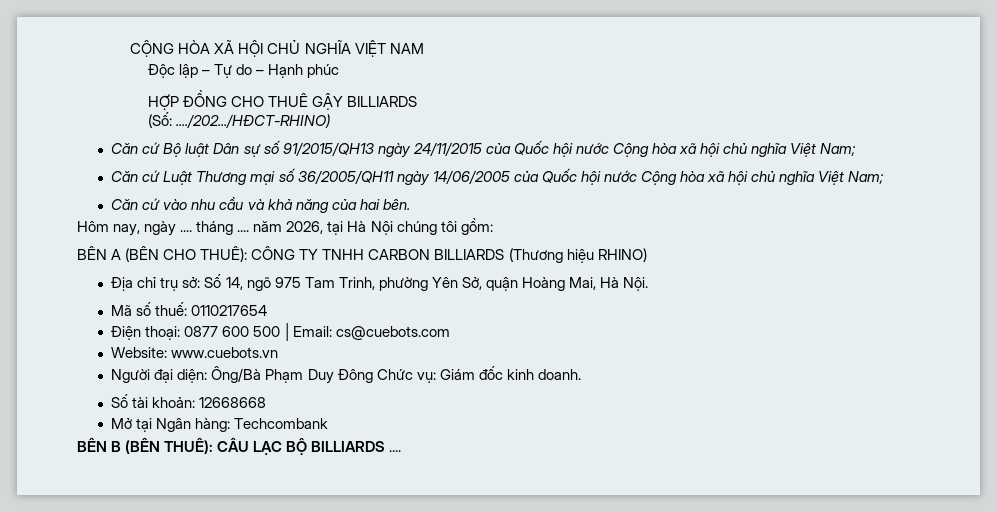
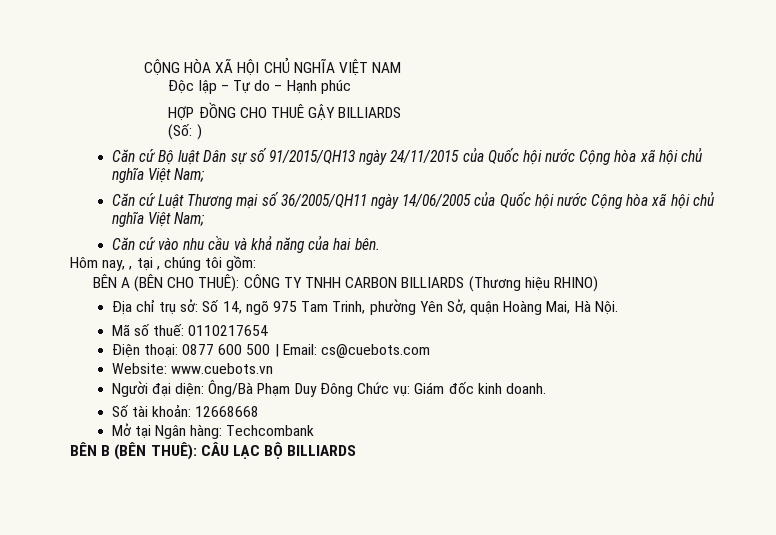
[176,114,331,128] ..../202.../HĐCT-RHINO) -> [196,124,202,140] )
[144,221,393,236] ngày .... tháng .... năm 2026, tại Hà Nội -> [129,257,160,271] , tại ,
[389,450,402,452] .... -> (357, 450) none

